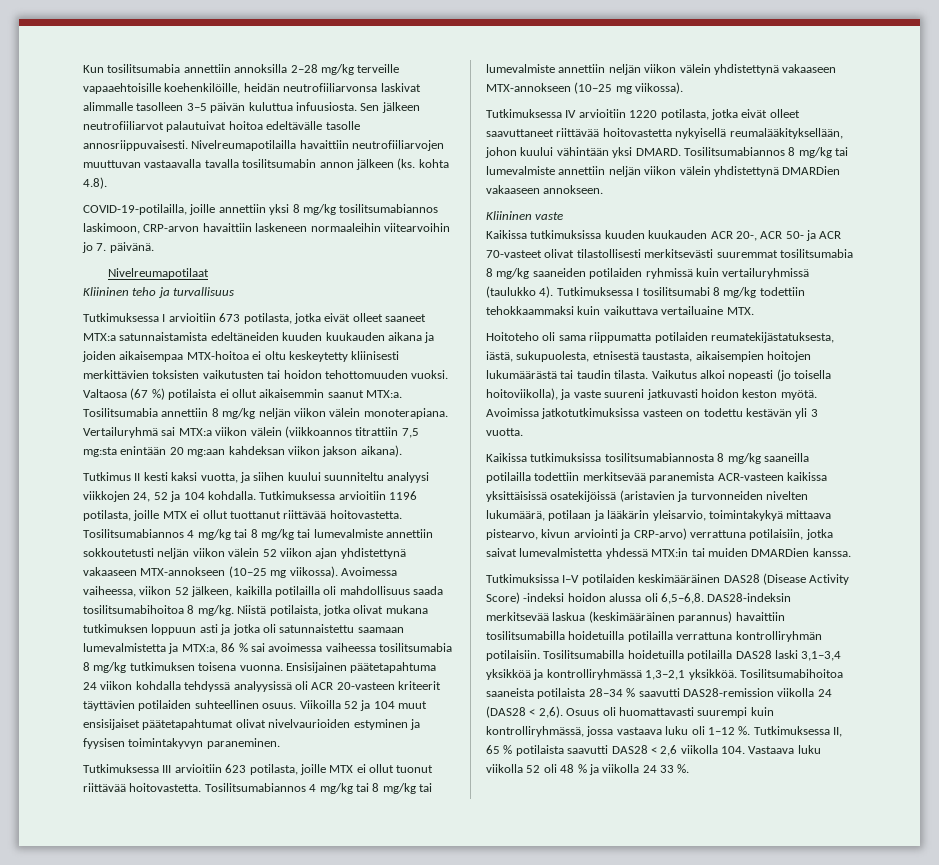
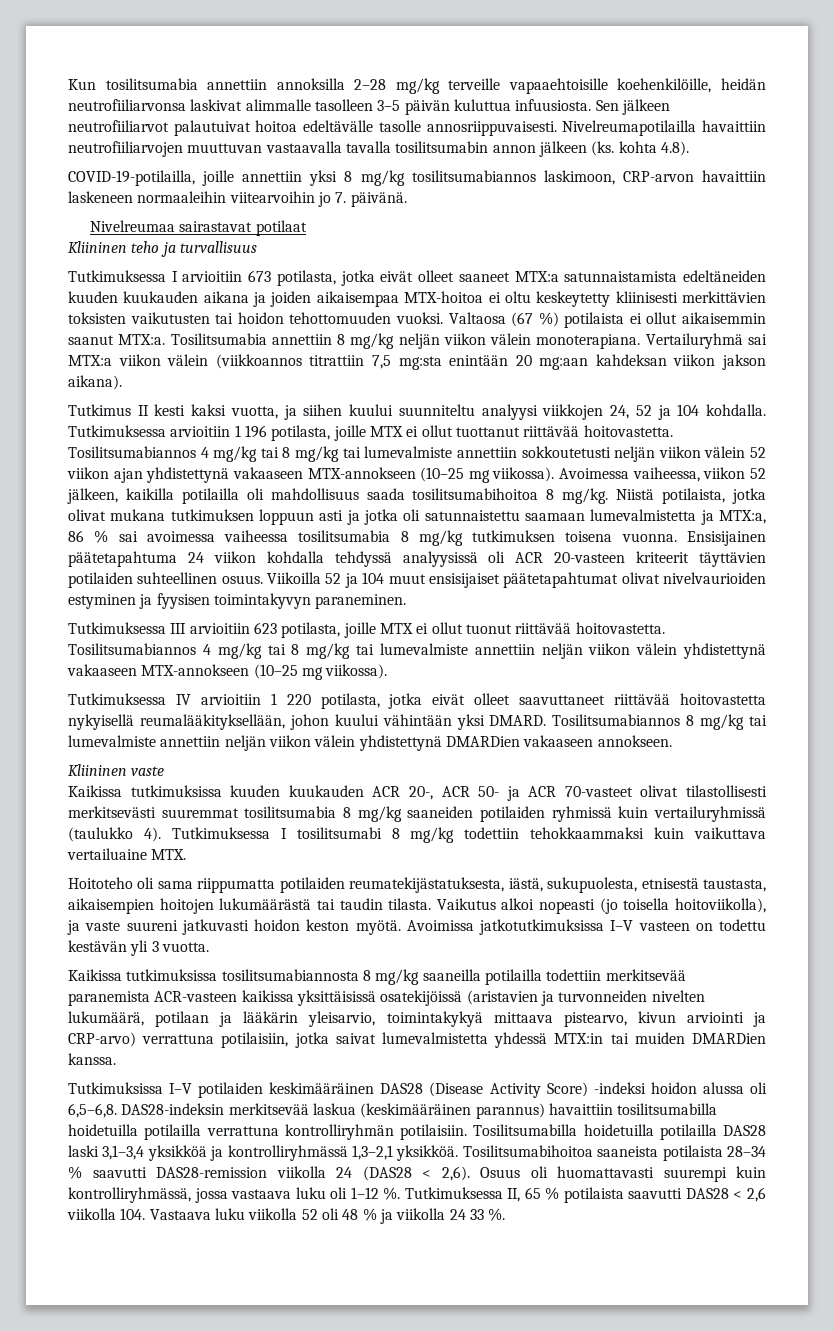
[107,268,209,279] Nivelreumapotilaat -> [90,220,307,236] Nivelreumaa sairastavat potilaat
[389,491,417,500] 1196 -> [234,425,267,438] 1 196
[629,110,658,118] 1220 -> [270,693,311,705] 1 220
(640, 413) none -> [610,920,634,931] I–V

